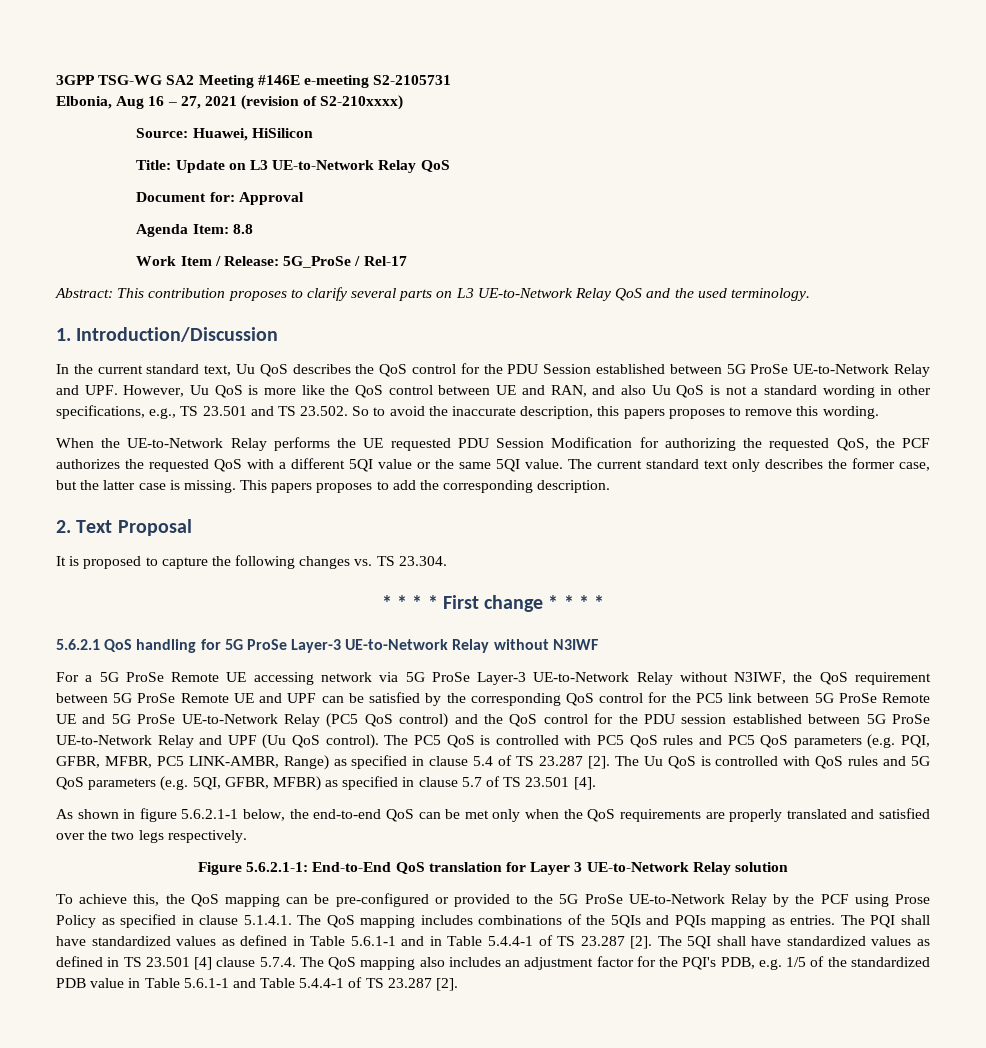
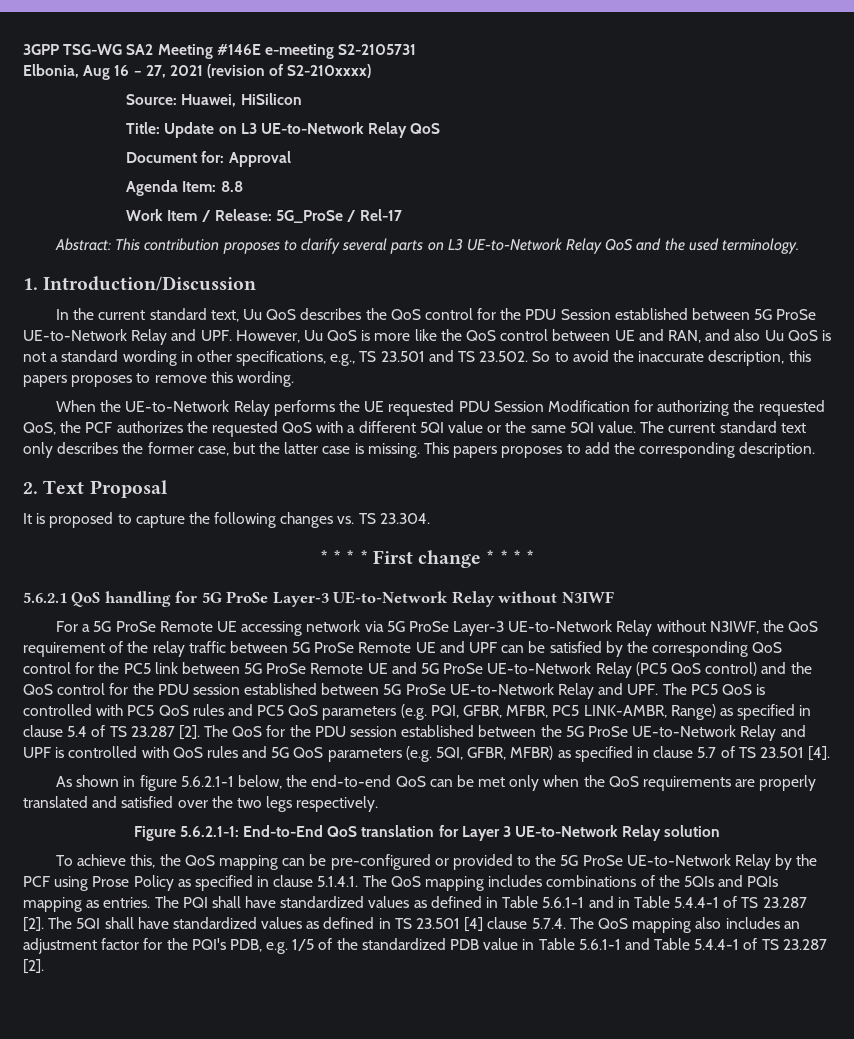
(932, 678) none -> [109,641,226,657] of the relay traffic
[227,734,379,749] UPF (Uu QoS control). -> [627,684,659,695] UPF.
[643,756,696,769] Uu QoS -> [232,725,806,741] [23,747,51,758] QoS for the PDU session established between the 5G ProSe UE-to-Network Relay and UPF

